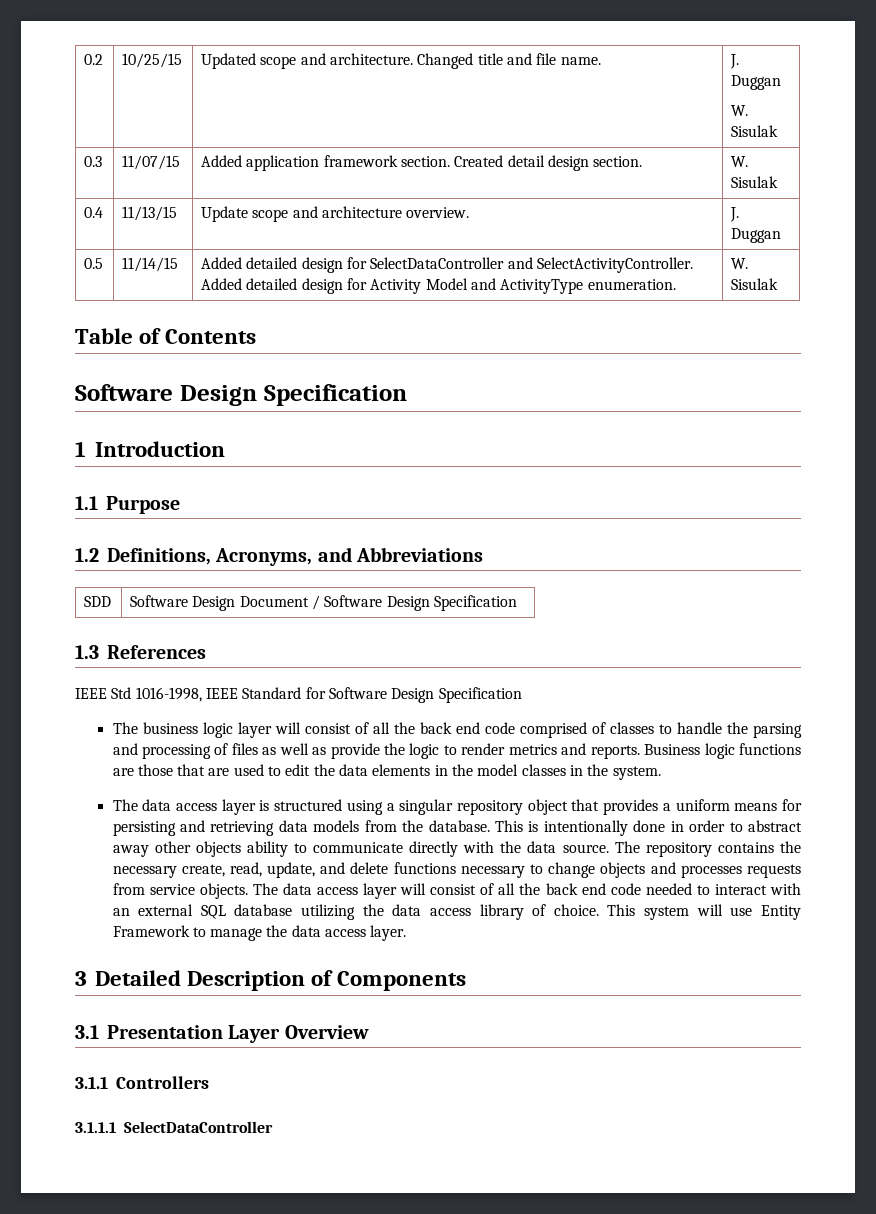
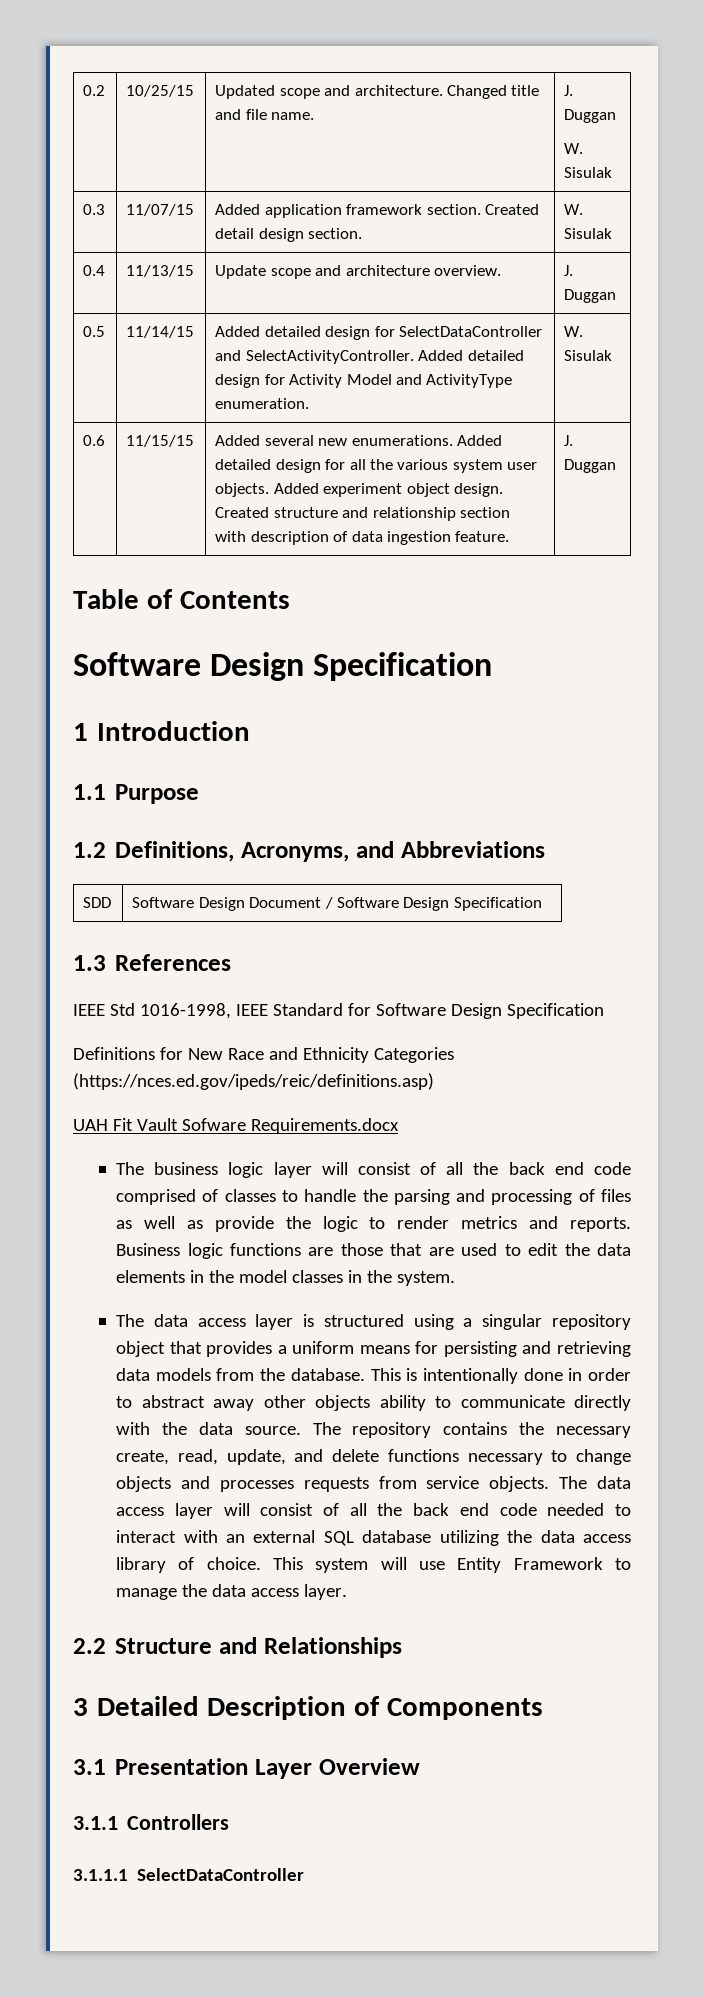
(779, 284) none -> [83,435,106,446] [126,435,195,447] [215,435,502,446] [215,459,538,473] [215,483,503,497] [215,507,510,521] [215,531,510,545] [564,435,574,446] [564,459,617,473] // 0.6 | 11/15/15 | Added several new enumerations. Added detailed design for all the various system user objects. Added experiment object design. Created structure and relationship section with description of data ingestion feature. | J. Duggan
(522, 695) none -> [73,1047,454,1063] [73,1073,434,1090] [73,1118,399,1134] // Definitions for New Race and Ethnicity Categories (https://nces.ed.gov/ipeds/reic/definitions.asp) // UAH Fit Vault Sofware Requirements.docx
(407, 933) none -> [73,1637,402,1658] // 2.2 Structure and Relationships

